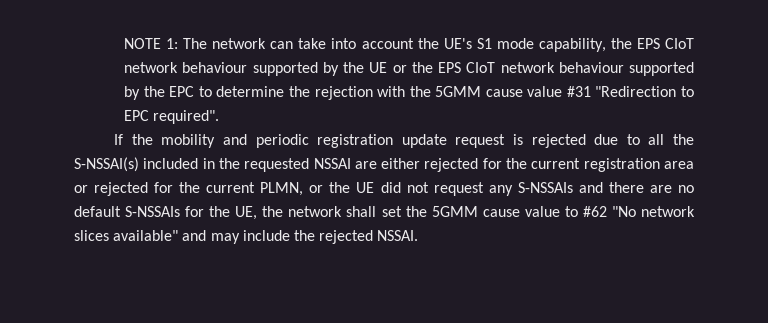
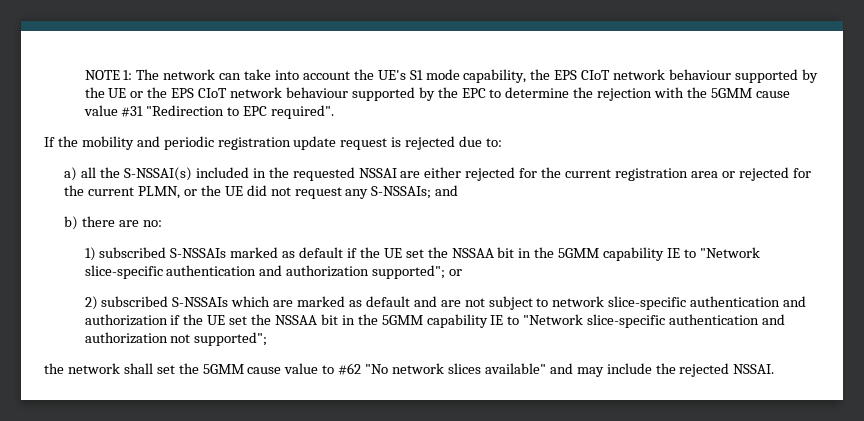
[626,134,640,145] to -> [486,138,503,147] [64,167,78,181] to: // a)
[517,182,603,193] S-NSSAIs and -> [371,185,459,199] [64,216,79,230] S-NSSAIs; and // b)
[677,185,694,193] [74,206,258,220] no default S-NSSAIs for the UE, -> [142,220,162,227] [84,247,760,261] [84,265,463,279] [84,296,807,310] [84,314,786,328] [84,332,268,346] no: // 1) subscribed S-NSSAIs marked as default if the UE set the NSSAA bit in the 5GMM capability IE to "Network slice-specific authentication and authorization supported"; or // 2) subscribed S-NSSAIs which are marked as default and are not subject to network slice-specific authentication and authorization if the UE set the NSSAA bit in the 5GMM capability IE to "Network slice-specific authentication and authorization not supported"; //

